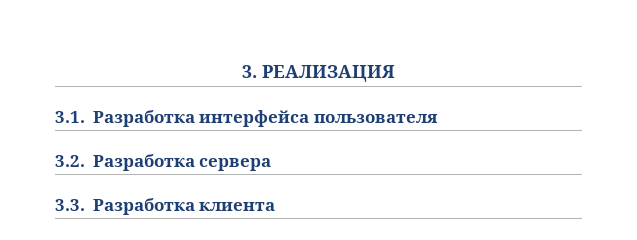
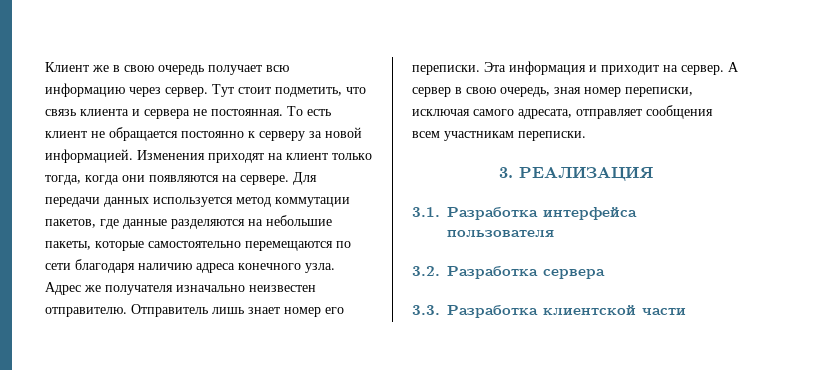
(242, 71) none -> [45,62,289,75] [45,83,366,97] [45,106,331,119] [45,127,362,141] [45,149,372,163] [45,172,317,185] [45,197,350,207] [45,215,332,229] [45,241,351,251] [45,259,335,273] [45,282,316,295] [45,304,344,317] [412,61,739,75] [412,87,693,97] [412,105,713,119] [412,131,586,141] Клиент же в свою очередь получает всю информацию через сервер. Тут стоит подметить, что связь клиента и сервера не постоянная. То есть клиент не обращается постоянно к серверу за новой информацией. Изменения приходят на клиент только тогда, когда они появляются на сервере. Для передачи данных используется метод коммутации пакетов, где данные разделяются на небольшие пакеты, которые самостоятельно перемещаются по сети благодаря наличию адреса конечного узла. Адрес же получателя изначально неизвестен отправителю. Отправитель лишь знает номер его переписки. Эта информация и приходит на сервер. А сервер в свою очередь, зная номер переписки, исключая самого адресата, отправляет сообщения всем участникам переписки. //
[199,202,276,211] клиента -> [543,305,686,315] клиентской части

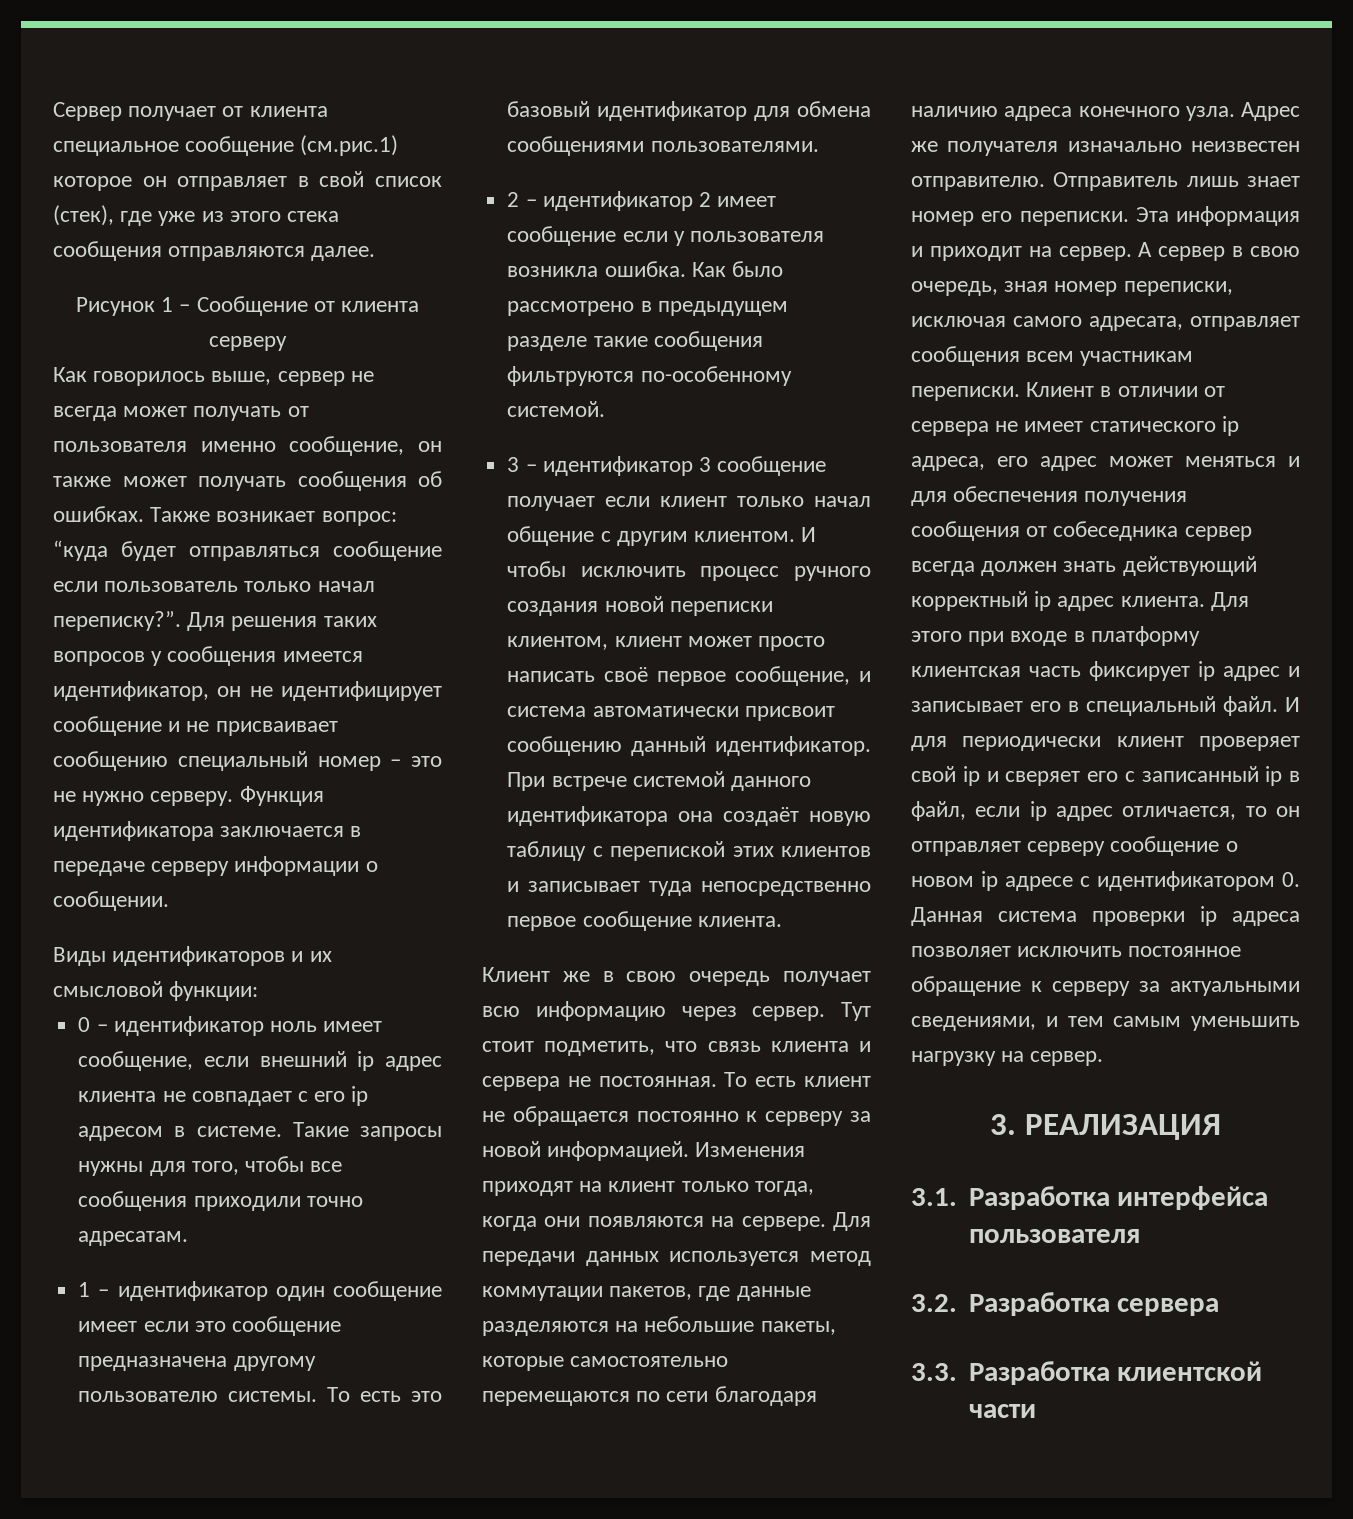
(45, 67) none -> [53,102,328,121] [53,135,399,156] [53,171,442,191] [53,205,340,226] [53,241,376,261] [75,296,420,316] [209,336,287,351] [53,367,374,386] [53,406,309,421] [53,436,442,456] [53,471,442,491] [53,506,397,526] [53,540,442,561] [53,581,375,592] [53,611,377,631] [53,646,363,666] [53,681,442,701] [53,716,338,736] [53,751,442,771] [53,786,324,806] [53,821,362,841] [53,856,378,876] [53,891,169,911] [53,946,332,966] [53,981,259,1001] [78,1016,383,1036] [78,1051,442,1071] [78,1086,369,1106] [78,1122,442,1141] [78,1156,343,1176] [78,1191,363,1211] [78,1231,189,1246] [78,1281,442,1301] [78,1316,341,1336] [78,1356,316,1371] [78,1387,443,1402] [507,101,871,121] [507,136,819,156] [507,191,777,211] [507,226,824,246] [507,261,783,277] [507,301,788,316] [507,331,763,351] [507,366,792,386] [507,401,606,417] [507,456,827,476] [507,496,871,511] [507,526,817,546] [507,561,871,581] [507,596,773,616] [507,636,825,651] [507,666,871,686] [507,706,835,721] [507,736,871,756] [507,771,811,791] [507,806,871,826] [507,841,871,861] [507,881,871,896] [507,911,782,931] Сервер получает от клиента специальное сообщение (см.рис.1) которое он отправляет в свой список (стек), где уже из этого стека сообщения отправляются далее. // Рисунок 1 – Сообщение от клиента серверу // Как говорилось выше, сервер не всегда может получать от пользователя именно сообщение, он также может получать сообщения об ошибках. Также возникает вопрос: “куда будет отправляться сообщение если пользователь только начал переписку?”. Для решения таких вопросов у сообщения имеется идентификатор, он не идентифицирует сообщение и не присваивает сообщению специальный номер – это не нужно серверу. Функция идентификатора заключается в передаче серверу информации о сообщении. // Виды идентификаторов и их смысловой функции: // 0 – идентификатор ноль имеет сообщение, если внешний ip адрес клиента не совпадает с его ip адресом в системе. Такие запросы нужны для того, чтобы все сообщения приходили точно адресатам. // 1 – идентификатор один сообщение имеет если это сообщение предназначена другому пользователю системы. То есть это базовый идентификатор для обмена сообщениями пользователями. // 2 – идентификатор 2 имеет сообщение если у пользователя возникла ошибка. Как было рассмотрено в предыдущем разделе такие сообщения фильтруются по-особенному системой. // 3 – идентификатор 3 сообщение получает если клиент только начал общение с другим клиентом. И чтобы исключить процесс ручного создания новой переписки клиентом, клиент может просто написать своё первое сообщение, и система автоматически присвоит сообщению данный идентификатор. При встрече системой данного идентификатора она создаёт новую таблицу с перепиской этих клиентов и записывает туда непосредственно первое сообщение клиента. //
(586, 136) none -> [1026,382,1225,397] [911,416,1239,436] [911,456,1300,471] [911,486,1188,506] [911,521,1252,541] [911,556,1257,576] [911,591,1249,611] [911,626,1200,646] [911,661,1300,681] [911,696,1300,716] [911,736,1300,751] [911,766,1300,786] [911,801,1300,821] [911,836,1238,856] [911,871,1300,891] [911,906,1300,926] [911,946,1242,957] [911,976,1300,996] [911,1016,1300,1031] [911,1051,1104,1066] Клиент в отличии от сервера не имеет статического ip адреса, его адрес может меняться и для обеспечения получения сообщения от собеседника сервер всегда должен знать действующий корректный ip адрес клиента. Для этого при входе в платформу клиентская часть фиксирует ip адрес и записывает его в специальный файл. И для периодически клиент проверяет свой ip и сверяет его с записанный ip в файл, если ip адрес отличается, то он отправляет серверу сообщение о новом ip адресе с идентификатором 0. Данная система проверки ip адреса позволяет исключить постоянное обращение к серверу за актуальными сведениями, и тем самым уменьшить нагрузку на сервер.

